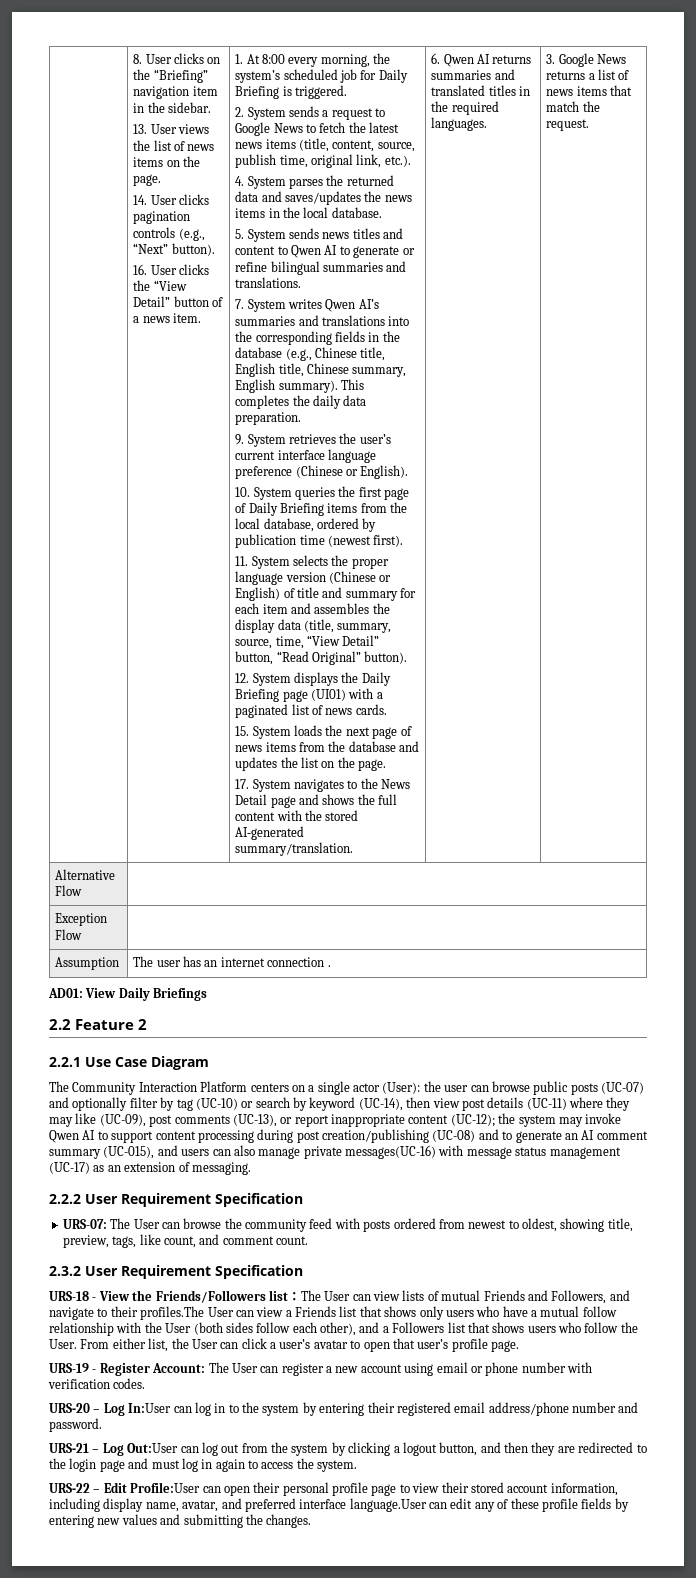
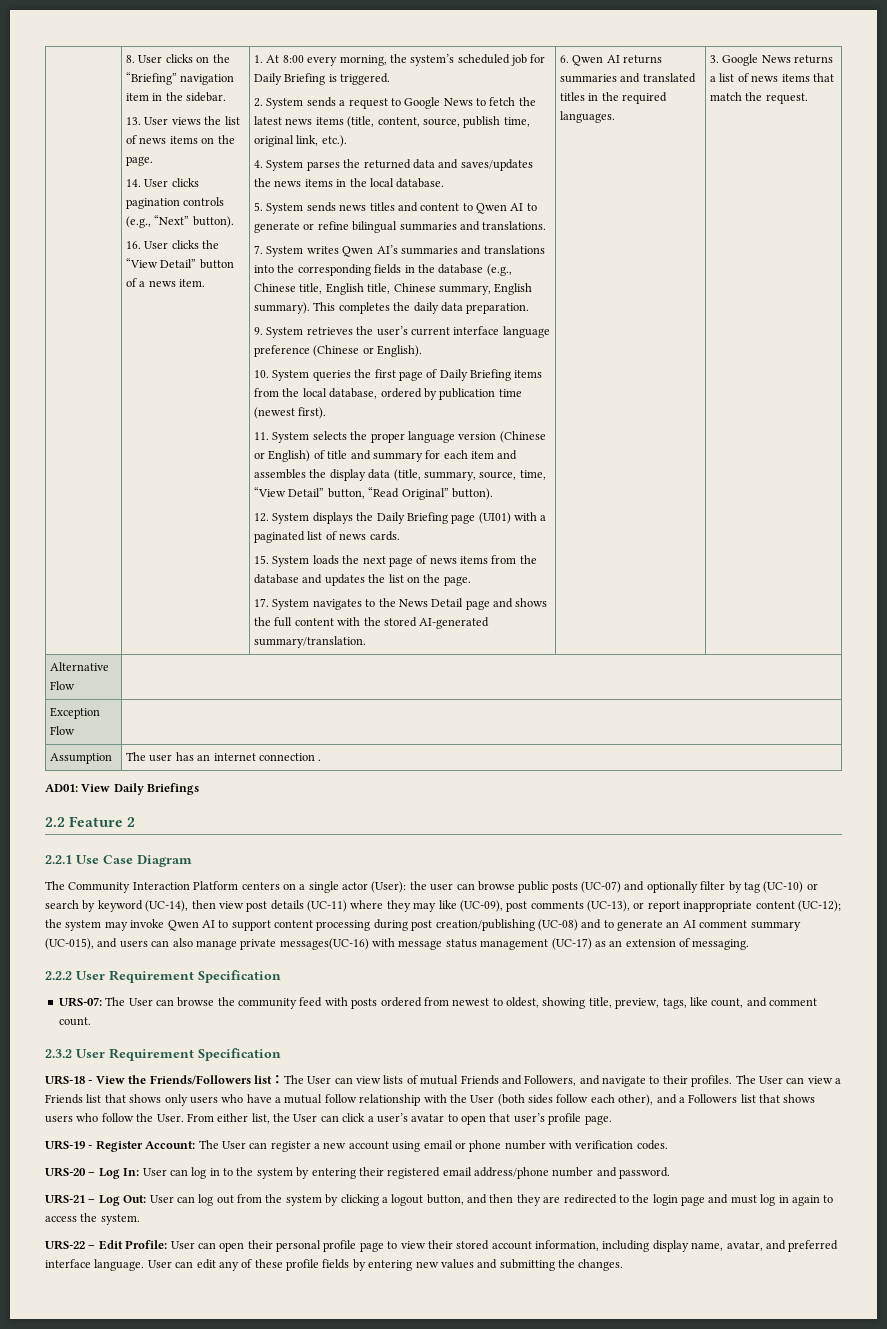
[140,1306,205,1320] profiles.The -> [691,1075,756,1087] profiles. The
[128,1403,172,1413] In:User -> [123,1168,167,1176] In: User
[127,1443,179,1453] Out:User -> [123,1195,174,1203] Out: User
[130,1482,201,1493] Profile:User -> [125,1240,195,1249] Profile: User
[349,1498,427,1512] language.User -> [94,1259,172,1271] language. User

